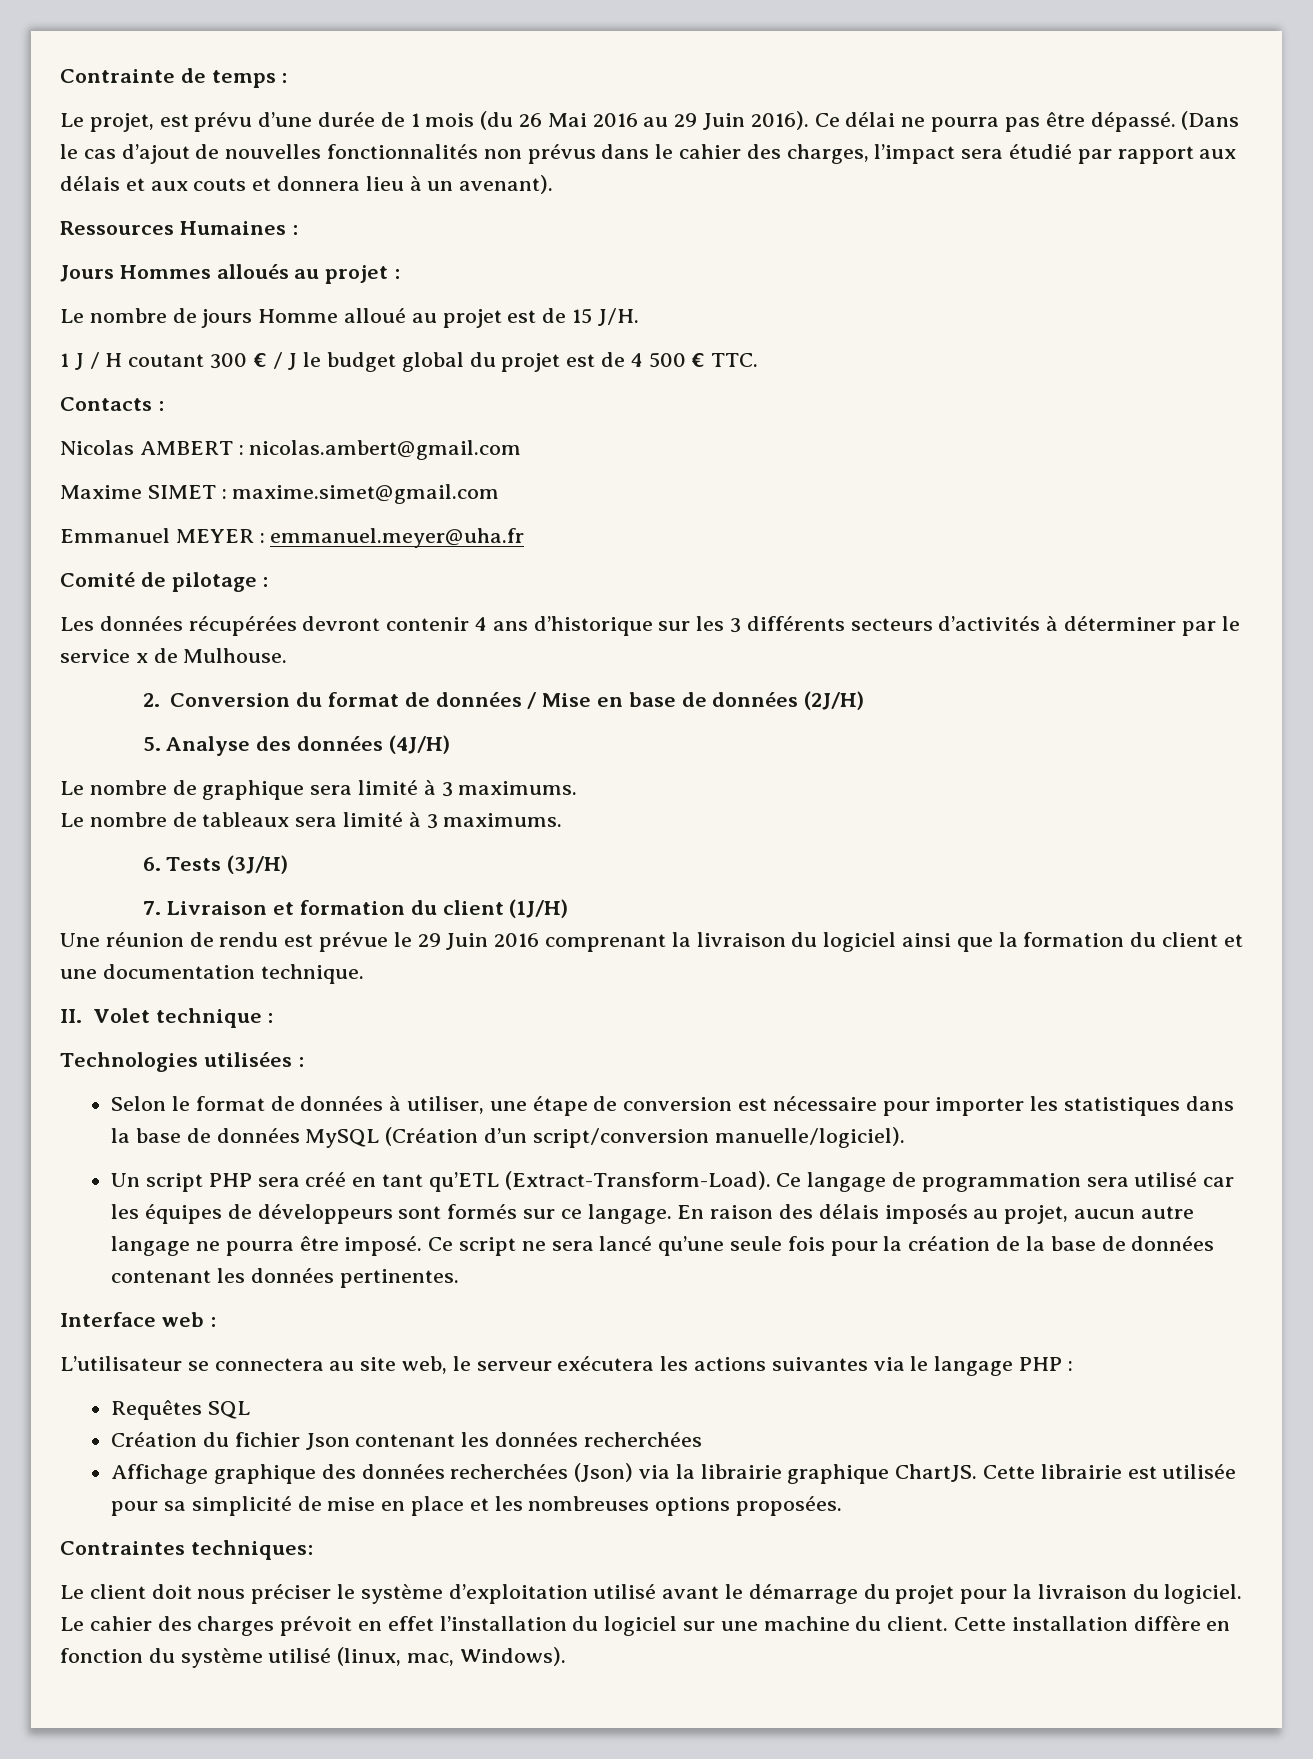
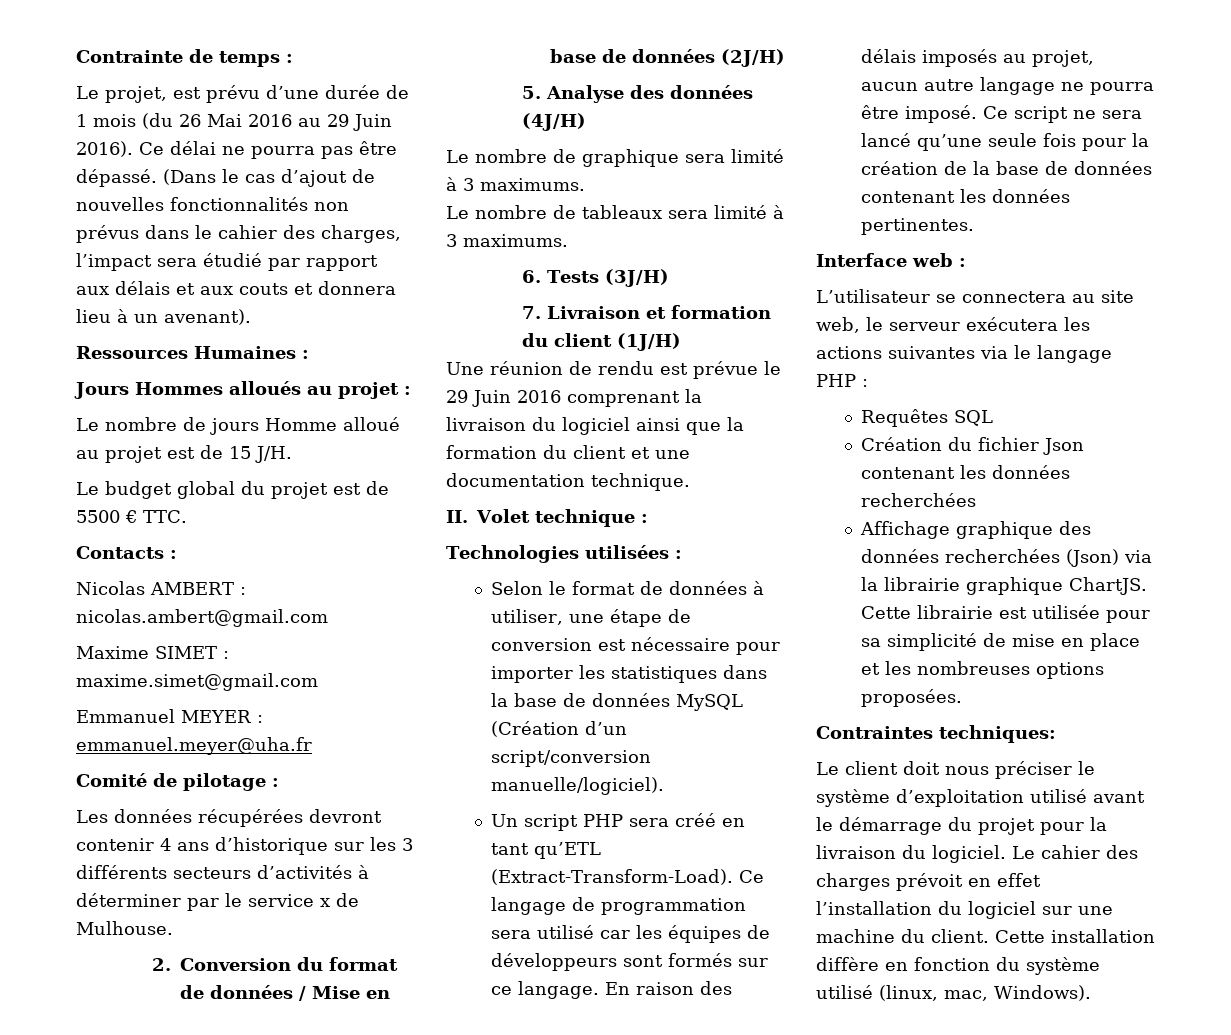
[60,352,322,370] 1 J / H coutant 300 € / J le -> [76,482,99,495] Le
[630,352,686,368] 4 500 -> [76,510,120,523] 5500

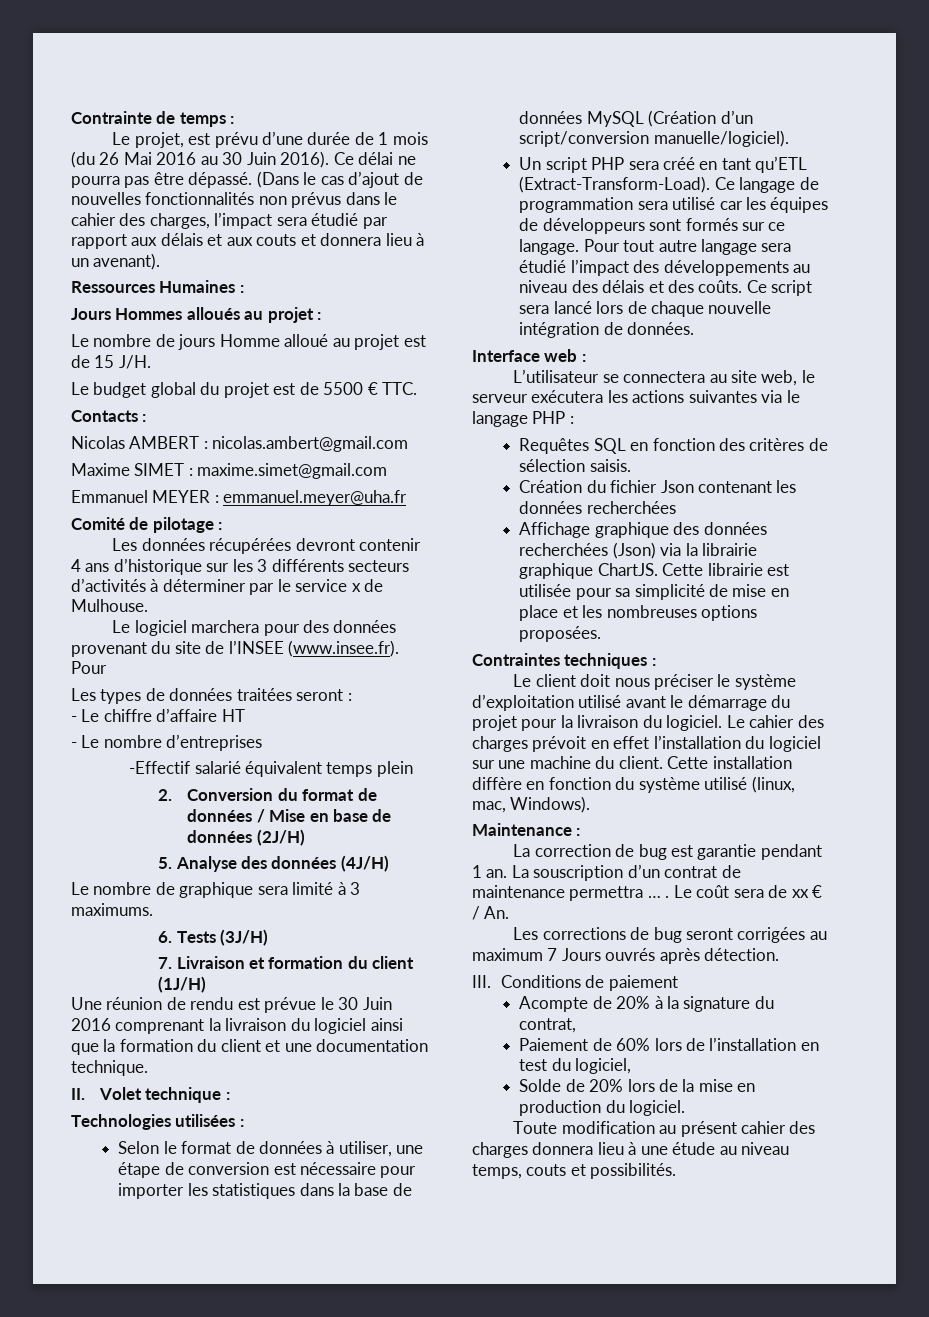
[327,114,349,127] 29 -> [222,152,243,165] 30
(173, 928) none -> [112,620,397,636] [71,640,400,657] [71,661,107,674] [71,688,352,704] [71,708,245,722] [71,734,263,751] [129,761,413,777] // Le logiciel marchera pour des données provenant du site de l’INSEE (www.insee.fr). Pour // Les types de données traitées seront : // - Le chiffre d’affaire HT // - Le nombre d’entreprises // -Effectif salarié équivalent temps plein
[446,205,784,219] [446,234,568,247] // Le nombre de tableaux sera limité à 3 maximums. -> (153, 909) none
[446,390,468,403] 29 -> [338,997,359,1010] 30
[604,981,732,995] [860,49,1094,67] [860,77,1154,95] [860,105,977,123] En raison des délais imposés au projet, aucun autre langage ne pourra être imposé. -> [583,239,792,255] [519,259,811,276] [519,280,743,293] Pour tout autre langage sera étudié l’impact des développements au niveau des délais et des coûts.
[1072,110,1096,119] ne -> (813, 288) none
[916,133,1149,151] [860,161,1152,175] [860,189,1070,203] [860,218,974,235] qu’une seule fois pour la création de la base de données contenant les données pertinentes. -> [596,301,772,317] [519,322,695,338] lors de chaque nouvelle intégration de données.
(993, 418) none -> [630,438,828,451] [519,459,631,472] en fonction des critères de sélection saisis.
[939,725,1056,743] techniques: -> [564,653,656,669] techniques :
(1091, 993) none -> [472,823,581,836] [513,844,822,860] [472,864,741,881] [472,885,823,901] [472,906,510,920] [513,927,827,943] [472,948,780,964] [472,975,678,991] [519,996,774,1012] [519,1018,577,1033] [519,1037,819,1051] [519,1058,632,1074] [519,1079,756,1092] [519,1100,686,1116] [513,1121,816,1137] [472,1142,790,1158] [472,1163,677,1179] // Maintenance : // La correction de bug est garantie pendant 1 an. La souscription d’un contrat de maintenance permettra … . Le coût sera de xx € / An. // Les corrections de bug seront corrigées au maximum 7 Jours ouvrés après détection. // III. Conditions de paiement // Acompte de 20% à la signature du contrat, // Paiement de 60% lors de l’installation en test du logiciel, // Solde de 20% lors de la mise en production du logiciel. // Toute modification au présent cahier des charges donnera lieu à une étude au niveau temps, couts et possibilités.

